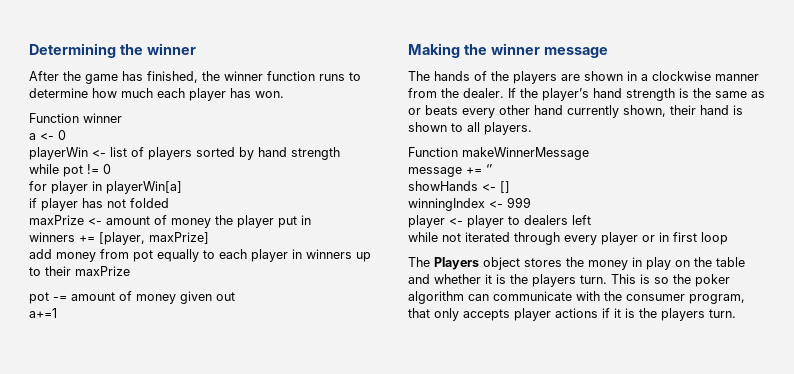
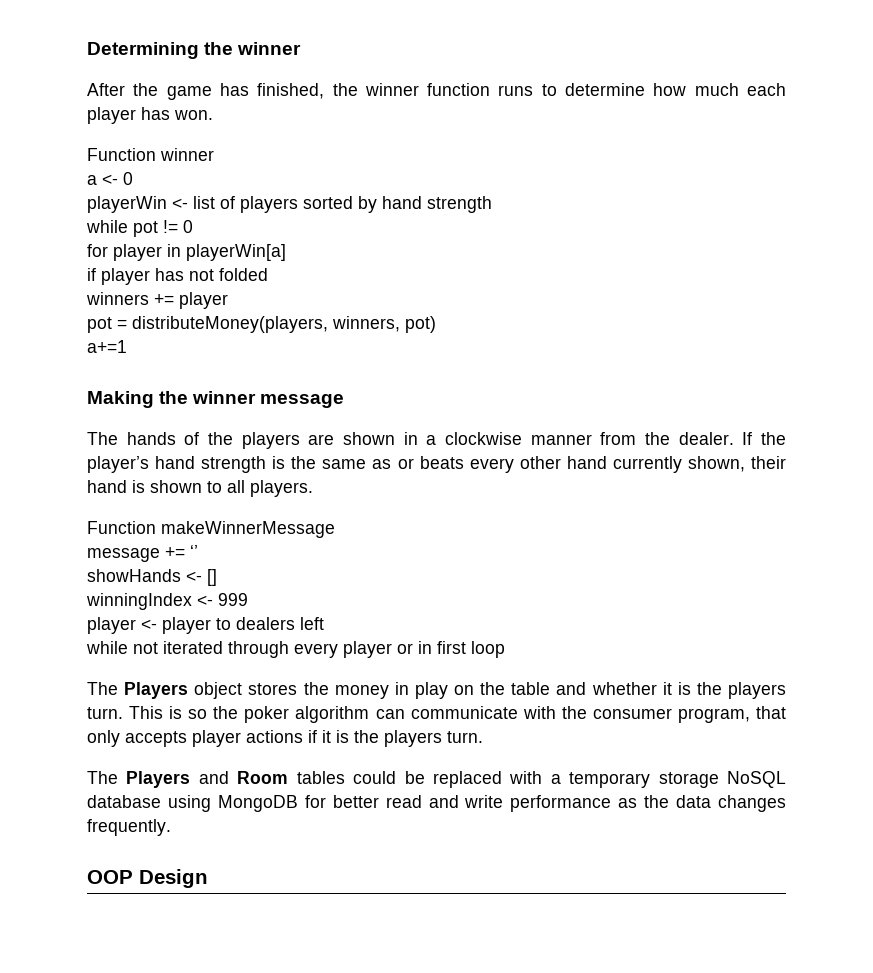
[29,215,311,228] [29,232,209,245] [29,249,371,262] [29,266,130,276] [29,291,235,304] maxPrize <- amount of money the player put in // winners += [player, maxPrize] // add money from pot equally to each player in winners up to their maxPrize // pot -= amount of money given out -> [86,292,228,309] [87,316,436,333] winners += player // pot = distributeMoney(players, winners, pot)
(736, 313) none -> [87,771,786,788] [87,795,786,812] [87,819,171,836] [87,869,208,888] // The Players and Room tables could be replaced with a temporary storage NoSQL database using MongoDB for better read and write performance as the data changes frequently. // OOP Design

